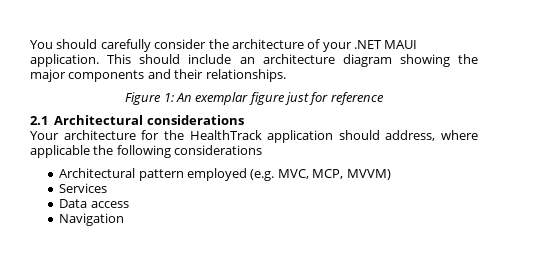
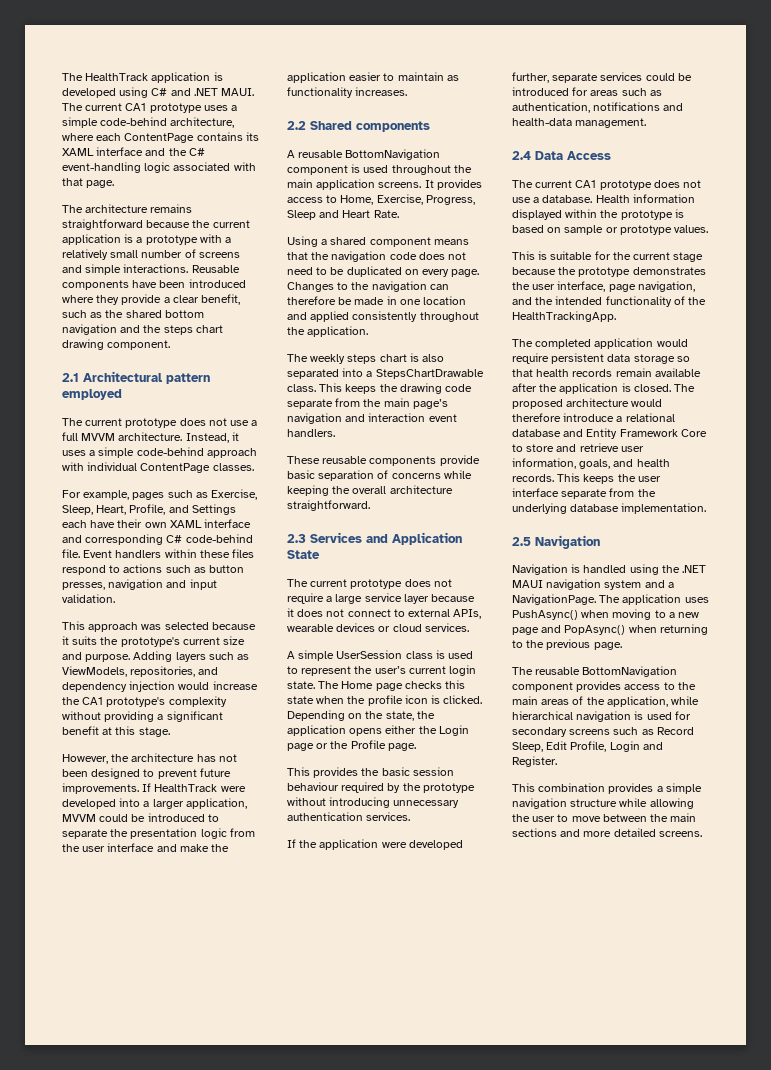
[30,39,418,52] [30,54,478,67] [30,69,286,82] [125,92,384,105] [30,115,244,125] [30,130,478,143] [30,145,263,158] [59,168,391,181] [59,183,108,193] [59,199,129,208] [59,213,125,226] You should carefully consider the architecture of your .NET MAUI application. This should include an architecture diagram showing the major components and their relationships. // Figure 1: An exemplar figure just for reference // 2.1 Architectural considerations // Your architecture for the HealthTrack application should address, where applicable the following considerations // Architectural pattern employed (e.g. MVC, MCP, MVVM) // Services // Data access // Navigation -> [62,72,223,83] [62,87,255,98] [62,103,238,113] [62,117,235,128] [62,132,259,143] [62,147,205,156] [62,162,256,173] [62,178,115,188] [62,204,193,213] [62,219,250,230] [62,234,232,245] [62,249,240,260] [62,264,240,275] [62,279,246,290] [62,294,241,305] [62,310,204,318] [62,324,223,335] [62,339,171,350] [62,371,210,384] [62,389,122,400] [62,418,258,428] [62,432,239,443] [62,447,257,458] [62,462,254,473] [62,489,258,500] [62,504,236,515] [62,519,252,528] [62,534,253,545] [62,549,255,558] [62,564,245,575] [62,579,217,590] [62,594,115,603] [62,621,256,632] [62,636,246,647] [62,651,250,662] [62,666,219,677] [62,681,258,692] [62,696,227,707] [62,711,223,722] [62,726,170,737] [62,753,237,764] [62,768,231,779] [62,783,246,794] [62,798,247,809] [62,813,219,822] [62,828,255,839] [62,843,230,852] [287,72,459,83] [287,87,408,98] [287,121,430,132] [287,149,441,160] [287,164,472,175] [287,179,482,190] [287,194,475,205] [287,210,399,220] [287,236,469,247] [287,251,467,262] [287,266,480,277] [287,281,449,292] [287,296,467,305] [287,311,479,322] [287,326,369,337] [287,353,445,364] [287,368,484,379] [287,383,473,394] [287,398,448,409] [287,413,457,424] [287,429,335,437] [287,455,480,466] [287,470,472,481] [287,485,453,496] [287,500,370,511] [287,532,462,545] [287,550,320,559] [287,579,452,589] [287,593,476,604] [287,608,482,619] [287,623,469,632] [287,650,474,661] [287,665,477,676] [287,680,466,691] [287,695,483,706] [287,710,435,721] [287,725,469,736] [287,740,416,751] [287,767,454,778] [287,782,475,793] [287,797,460,808] [287,812,411,821] [287,839,463,850] [512,72,692,83] [512,87,662,96] [512,102,684,113] [512,118,647,128] [512,151,611,160] [512,180,702,190] [512,194,695,203] [512,209,684,220] [512,225,709,235] [512,251,704,262] [512,267,706,277] [512,281,695,292] [512,296,707,307] [512,311,616,322] [512,338,688,349] [512,353,690,364] [512,368,701,377] [512,383,696,394] [512,398,663,409] [512,413,675,422] [512,428,707,439] [512,443,644,452] [512,458,670,469] [512,473,661,484] [512,488,656,499] [512,503,707,514] [512,535,600,549] [512,564,707,575] [512,579,674,590] [512,594,709,605] [512,609,700,620] [512,624,708,635] [512,639,622,650] [512,666,678,677] [512,681,696,692] [512,696,700,707] [512,711,691,722] [512,727,694,737] [512,741,663,752] [512,756,557,767] [512,783,702,794] [512,798,694,809] [512,813,697,822] [512,828,702,837] The HealthTrack application is developed using C# and .NET MAUI. The current CA1 prototype uses a simple code-behind architecture, where each ContentPage contains its XAML interface and the C# event-handling logic associated with that page. // The architecture remains straightforward because the current application is a prototype with a relatively small number of screens and simple interactions. Reusable components have been introduced where they provide a clear benefit, such as the shared bottom navigation and the steps chart drawing component. // 2.1 Architectural pattern employed // The current prototype does not use a full MVVM architecture. Instead, it uses a simple code-behind approach with individual ContentPage classes. // For example, pages such as Exercise, Sleep, Heart, Profile, and Settings each have their own XAML interface and corresponding C# code-behind file. Event handlers within these files respond to actions such as button presses, navigation and input validation. // This approach was selected because it suits the prototype's current size and purpose. Adding layers such as ViewModels, repositories, and dependency injection would increase the CA1 prototype's complexity without providing a significant benefit at this stage. // However, the architecture has not been designed to prevent future improvements. If HealthTrack were developed into a larger application, MVVM could be introduced to separate the presentation logic from the user interface and make the application easier to maintain as functionality increases. // 2.2 Shared components // A reusable BottomNavigation component is used throughout the main application screens. It provides access to Home, Exercise, Progress, Sleep and Heart Rate. // Using a shared component means that the navigation code does not need to be duplicated on every page. Changes to the navigation can therefore be made in one location and applied consistently throughout the application. // The weekly steps chart is also separated into a StepsChartDrawable class. This keeps the drawing code separate from the main page’s navigation and interaction event handlers. // These reusable components provide basic separation of concerns while keeping the overall architecture straightforward. // 2.3 Services and Application State // The current prototype does not require a large service layer because it does not connect to external APIs, wearable devices or cloud services. // A simple UserSession class is used to represent the user’s current login state. The Home page checks this state when the profile icon is clicked. Depending on the state, the application opens either the Login page or the Profile page. // This provides the basic session behaviour required by the prototype without introducing unnecessary authentication services. // If the application were developed further, separate services could be introduced for areas such as authentication, notifications and health-data management. // 2.4 Data Access // The current CA1 prototype does not use a database. Health information displayed within the prototype is based on sample or prototype values. // This is suitable for the current stage because the prototype demonstrates the user interface, page navigation, and the intended functionality of the HealthTrackingApp. // The completed application would require persistent data storage so that health records remain available after the application is closed. The proposed architecture would therefore introduce a relational database and Entity Framework Core to store and retrieve user information, goals, and health records. This keeps the user interface separate from the underlying database implementation. // 2.5 Navigation // Navigation is handled using the .NET MAUI navigation system and a NavigationPage. The application uses PushAsync() when moving to a new page and PopAsync() when returning to the previous page. // The reusable BottomNavigation component provides access to the main areas of the application, while hierarchical navigation is used for secondary screens such as Record Sleep, Edit Profile, Login and Register. // This combination provides a simple navigation structure while allowing the user to move between the main sections and more detailed screens.

